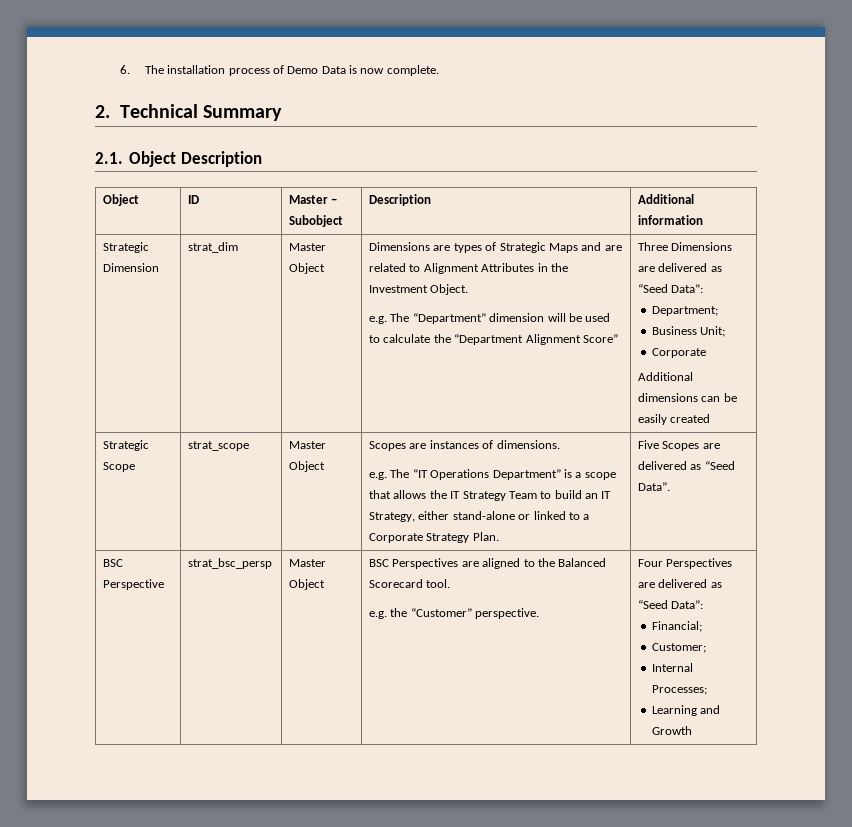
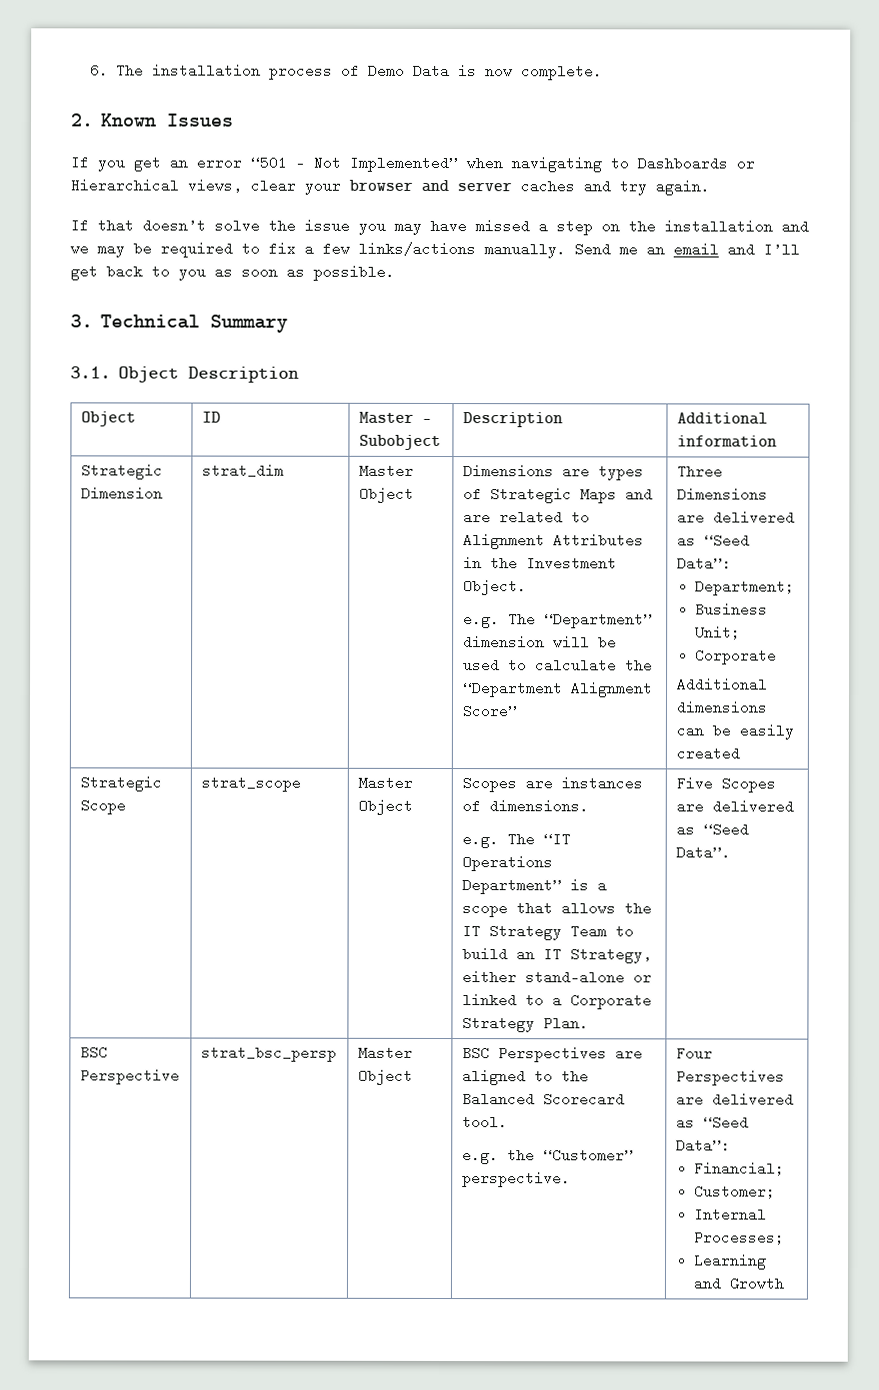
(110, 111) none -> [100,113,235,127] [70,155,755,173] [70,178,710,196] [70,218,809,236] [70,241,800,259] [70,264,395,281] [70,314,93,328] Known Issues // If you get an error “501 – Not Implemented” when navigating to Dashboards or Hierarchical views, clear your browser and server caches and try again. // If that doesn’t solve the issue you may have missed a step on the installation and we may be required to fix a few links/actions manually. Send me an email and I’ll get back to you as soon as possible. // 3.
[95,152,123,164] 2.1. -> [70,366,111,379] 3.1.

